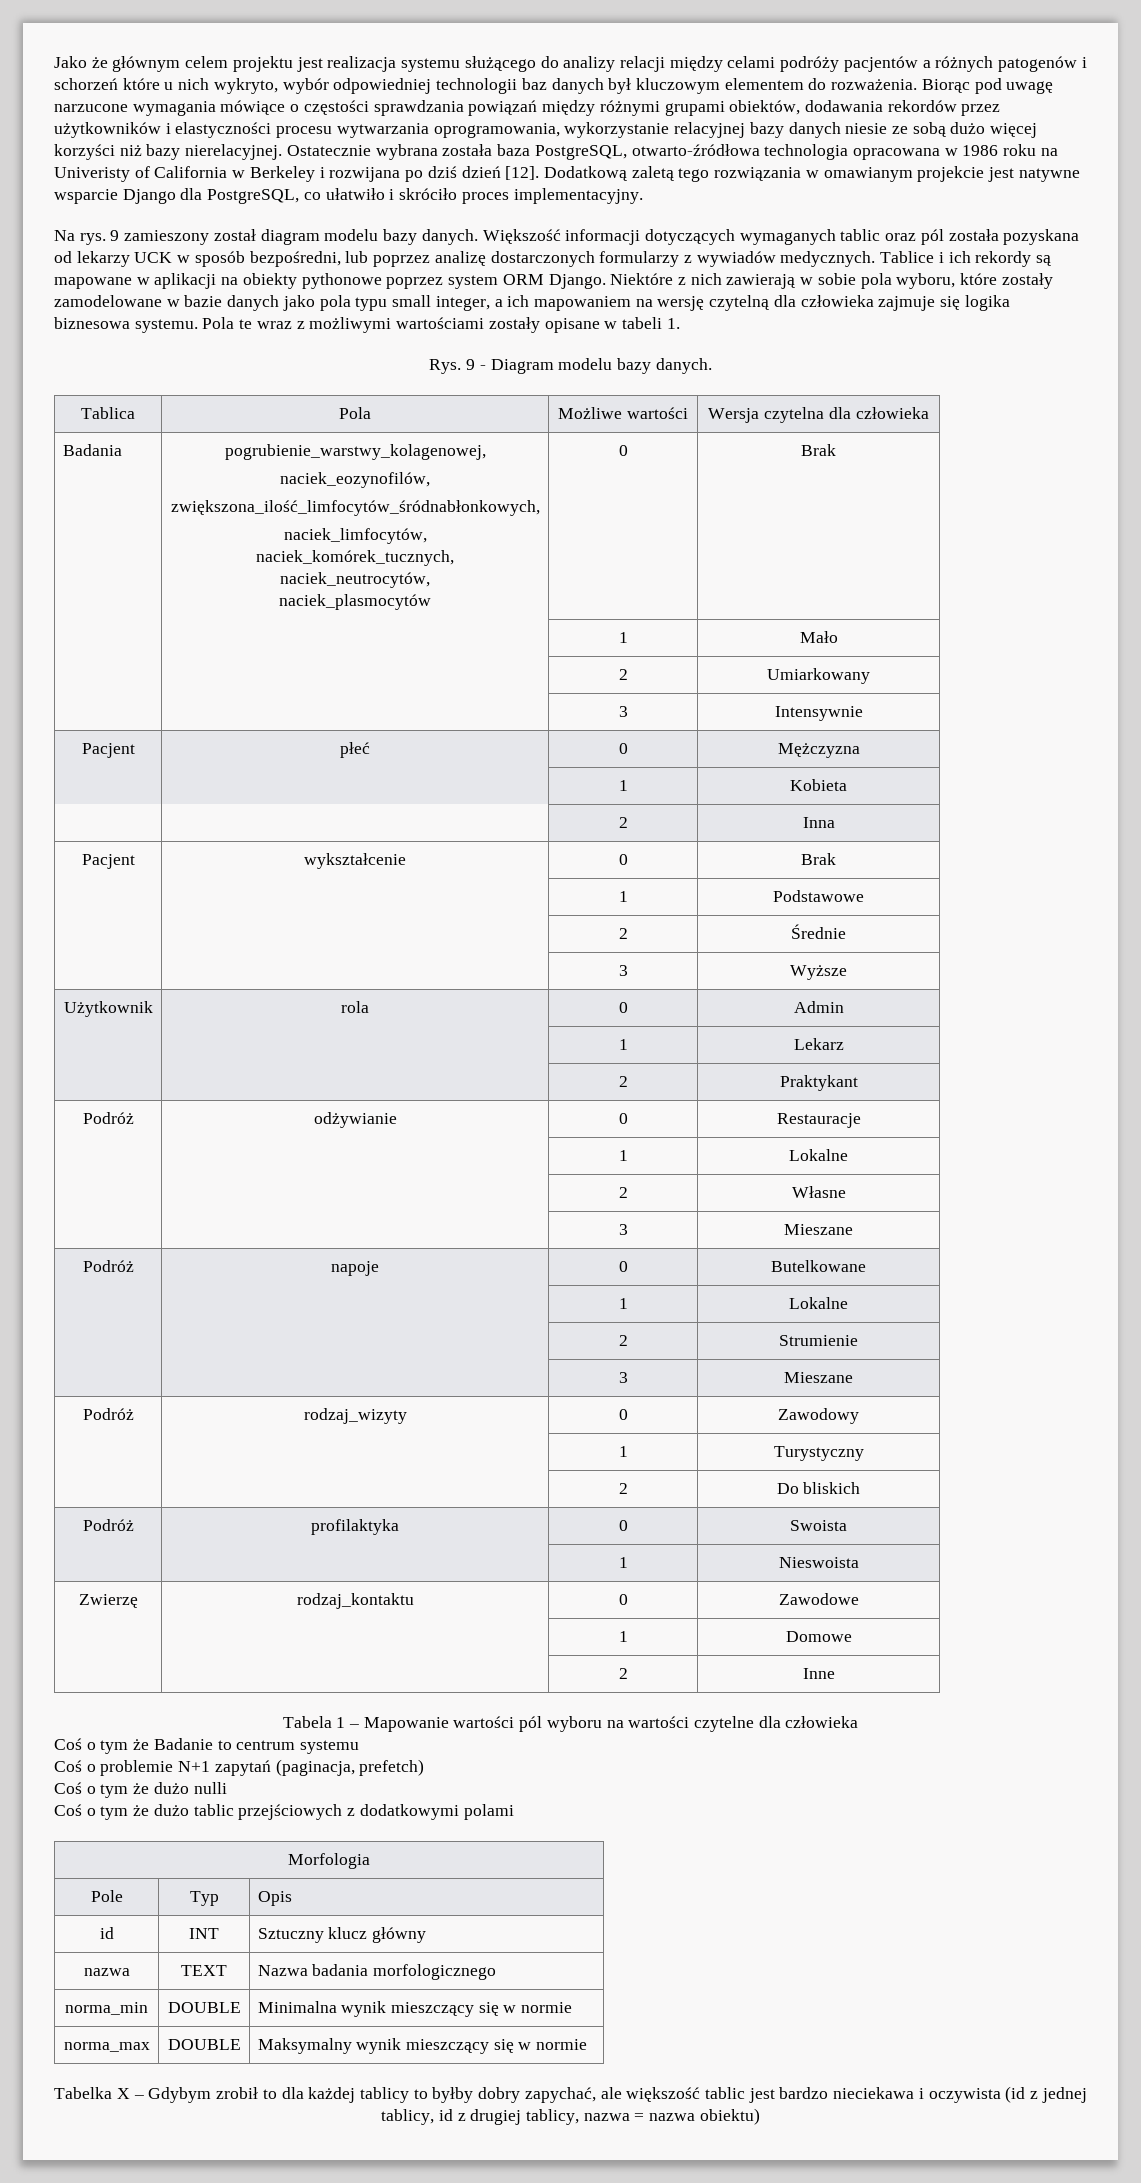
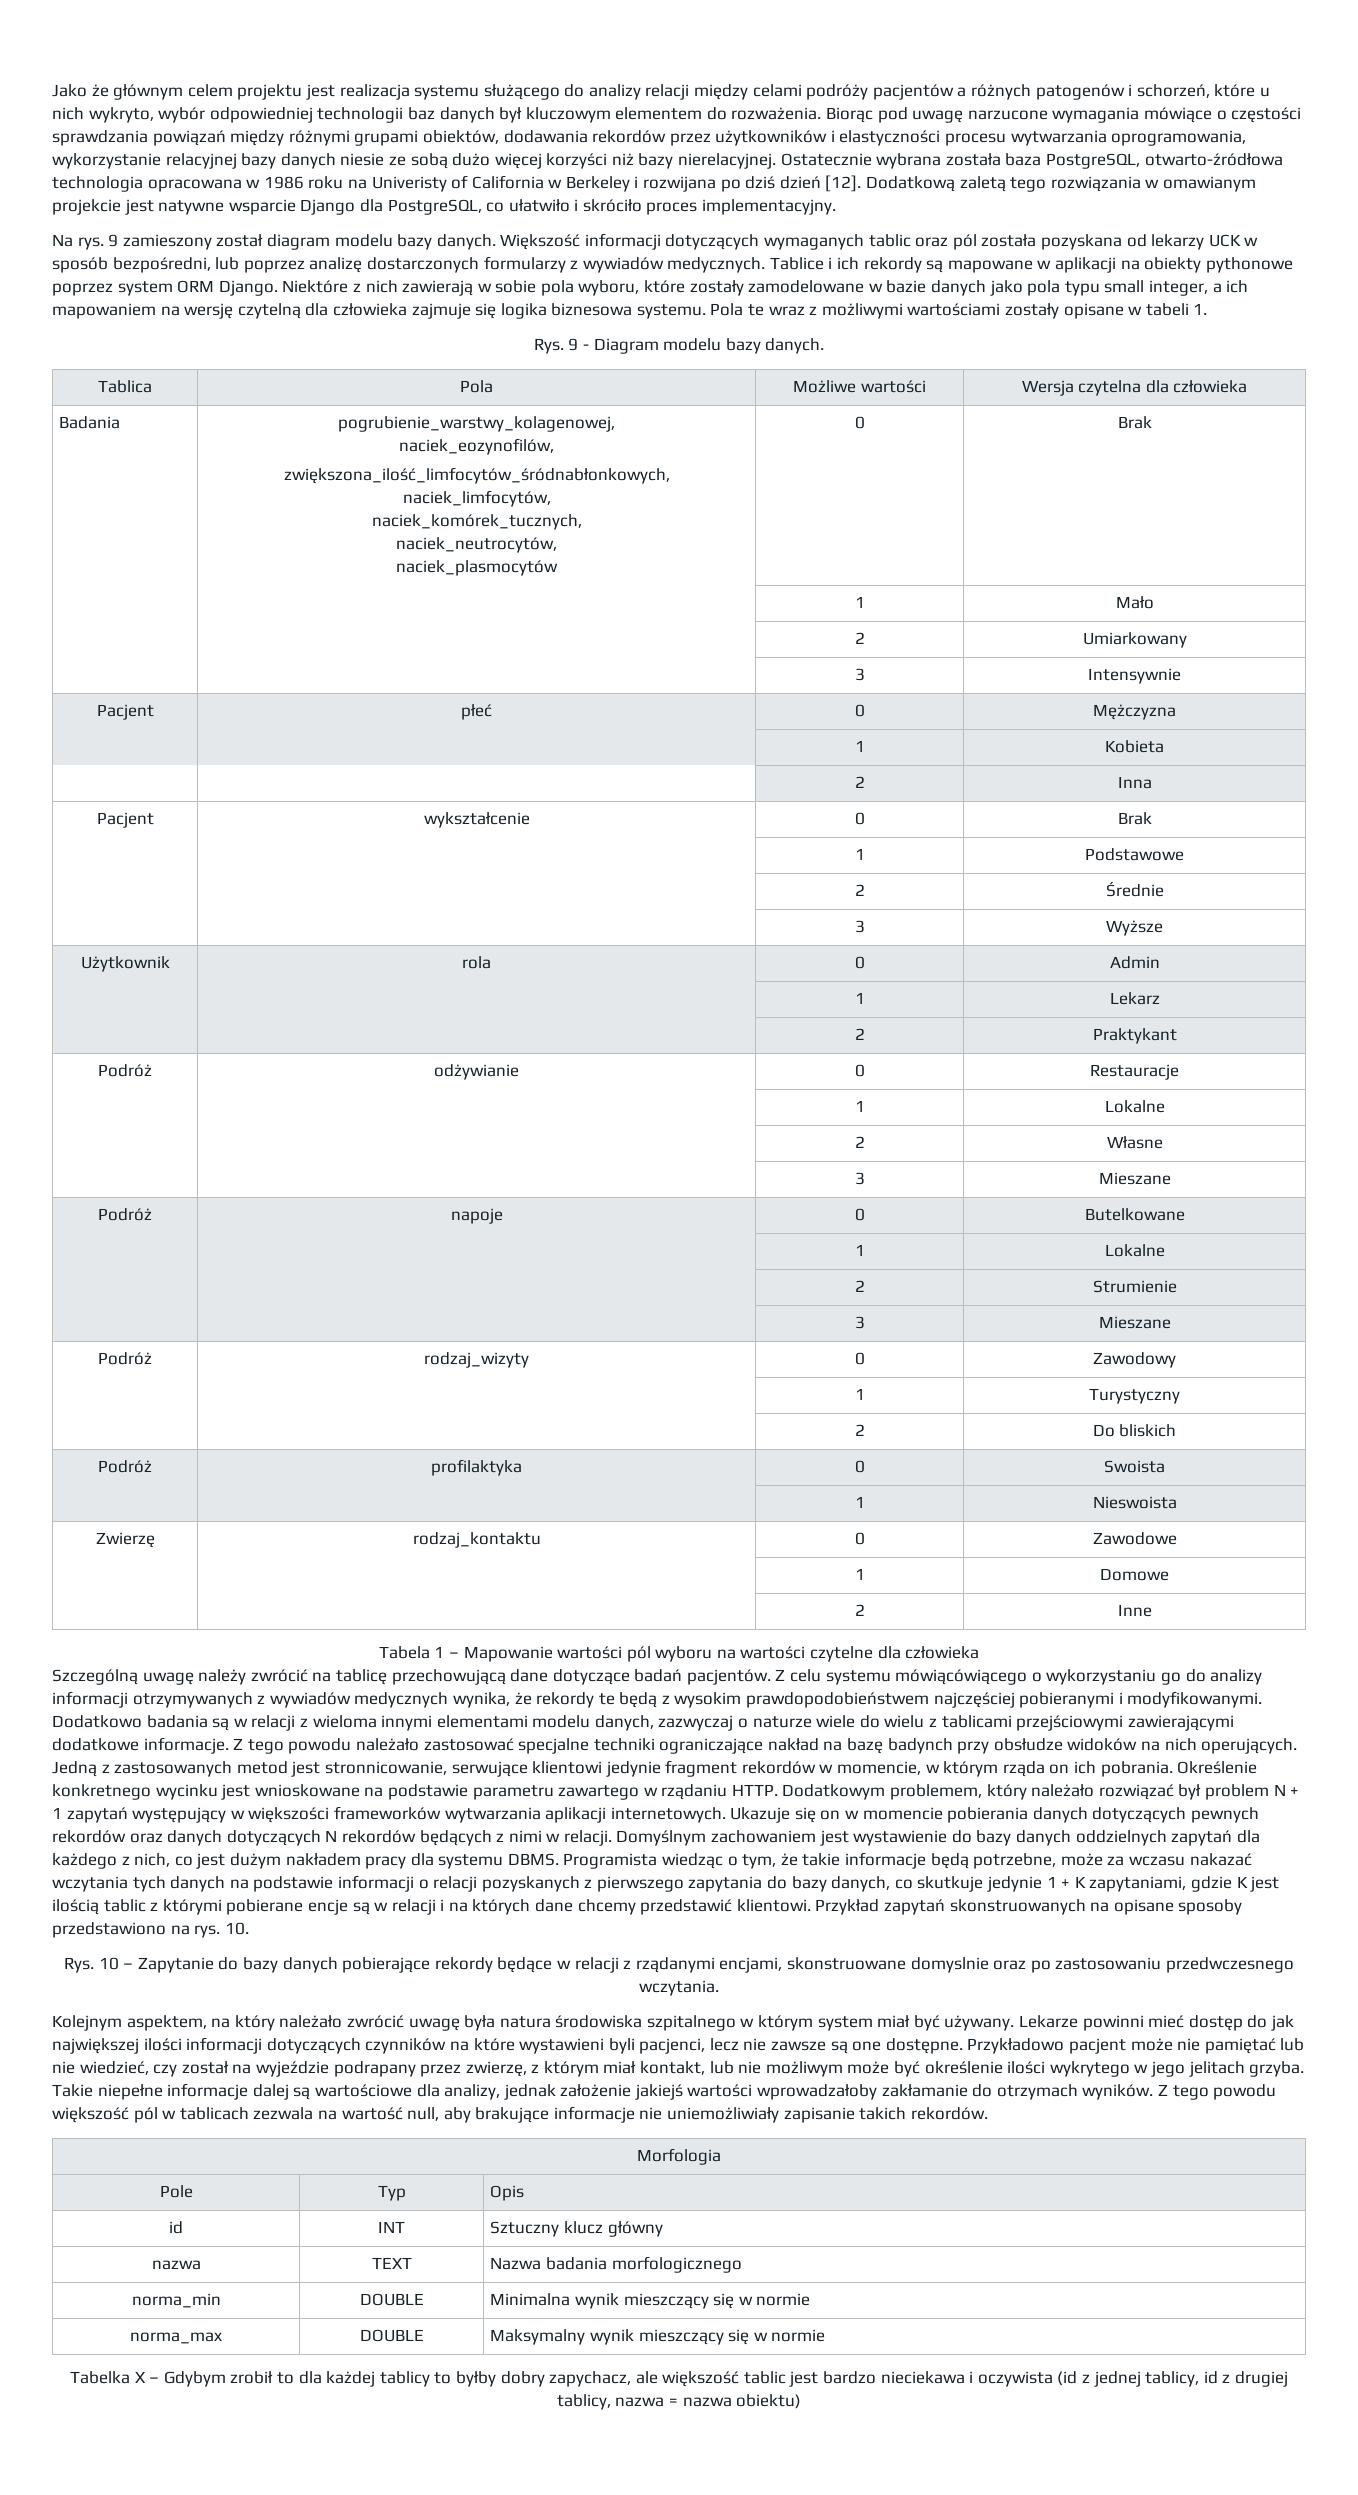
[54,78,118,90] schorzeń -> [1136,84,1210,98] schorzeń,
[54,1738,360,1754] [54,1759,425,1776] [54,1782,227,1798] [54,1804,514,1820] Coś o tym że Badanie to centrum systemu // Coś o problemie N+1 zapytań (paginacja, prefetch) // Coś o tym że dużo nulli // Coś o tym że dużo tablic przejściowych z dodatkowymi polami -> [52,1669,1263,1685] [52,1691,1263,1708] [52,1715,1234,1731] [52,1737,1298,1754] [52,1760,1258,1777] [52,1784,1300,1800] [52,1806,1260,1823] [52,1830,1260,1846] [52,1852,1252,1869] [52,1875,1280,1892] [52,1899,1243,1915] [52,1922,249,1938] [64,1957,1294,1973] [639,1980,719,1996] [52,2015,1294,2031] [52,2037,1305,2054] [52,2061,1305,2077] [52,2083,1277,2100] [52,2106,988,2123] Szczególną uwagę należy zwrócić na tablicę przechowującą dane dotyczące badań pacjentów. Z celu systemu mówiącówiącego o wykorzystaniu go do analizy informacji otrzymywanych z wywiadów medycznych wynika, że rekordy te będą z wysokim prawdopodobieństwem najczęściej pobieranymi i modyfikowanymi. Dodatkowo badania są w relacji z wieloma innymi elementami modelu danych, zazwyczaj o naturze wiele do wielu z tablicami przejściowymi zawierającymi dodatkowe informacje. Z tego powodu należało zastosować specjalne techniki ograniczające nakład na bazę badynch przy obsłudze widoków na nich operujących. Jedną z zastosowanych metod jest stronnicowanie, serwujące klientowi jedynie fragment rekordów w momencie, w którym rząda on ich pobrania. Określenie konkretnego wycinku jest wnioskowane na podstawie parametru zawartego w rządaniu HTTP. Dodatkowym problemem, który należało rozwiązać był problem N + 1 zapytań występujący w większości frameworków wytwarzania aplikacji internetowych. Ukazuje się on w momencie pobierania danych dotyczących pewnych rekordów oraz danych dotyczących N rekordów będących z nimi w relacji. Domyślnym zachowaniem jest wystawienie do bazy danych oddzielnych zapytań dla każdego z nich, co jest dużym nakładem pracy dla systemu DBMS. Programista wiedząc o tym, że takie informacje będą potrzebne, może za wczasu nakazać wczytania tych danych na podstawie informacji o relacji pozyskanych z pierwszego zapytania do bazy danych, co skutkuje jedynie 1 + K zapytaniami, gdzie K jest ilością tablic z którymi pobierane encje są w relacji i na których dane chcemy przedstawić klientowi. Przykład zapytań skonstruowanych na opisane sposoby przedstawiono na rys. 10. // Rys. 10 – Zapytanie do bazy danych pobierające rekordy będące w relacji z rządanymi encjami, skonstruowane domyslnie oraz po zastosowaniu przedwczesnego wczytania. // Kolejnym aspektem, na który należało zwrócić uwagę była natura środowiska szpitalnego w którym system miał być używany. Lekarze powinni mieć dostęp do jak największej ilości informacji dotyczących czynników na które wystawieni byli pacjenci, lecz nie zawsze są one dostępne. Przykładowo pacjent może nie pamiętać lub nie wiedzieć, czy został na wyjeździe podrapany przez zwierzę, z którym miał kontakt, lub nie możliwym może być określenie ilości wykrytego w jego jelitach grzyba. Takie niepełne informacje dalej są wartościowe dla analizy, jednak założenie jakiejś wartości wprowadzałoby zakłamanie do otrzymach wyników. Z tego powodu większość pól w tablicach zezwala na wartość null, aby brakujące informacje nie uniemożliwiały zapisanie takich rekordów.
[524,2087,596,2103] zapychać, -> [549,2371,632,2387] zapychacz,

